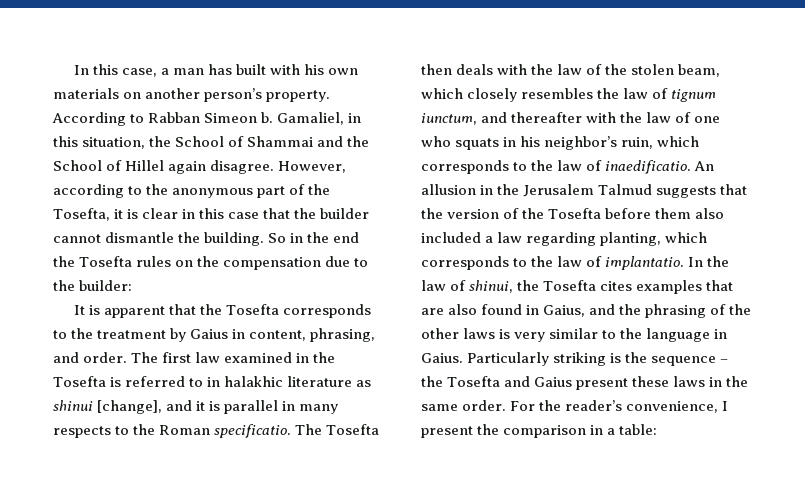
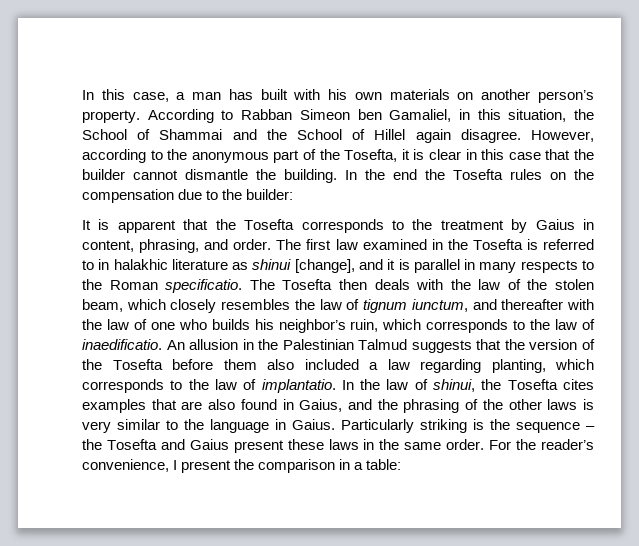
[261,112,274,123] b. -> [357,109,382,120] ben
[268,233,304,243] So in -> [345,170,357,180] In
[455,137,517,150] squats in -> [211,319,250,330] builds
[523,184,595,197] Jerusalem -> [282,339,354,350] Palestinian

